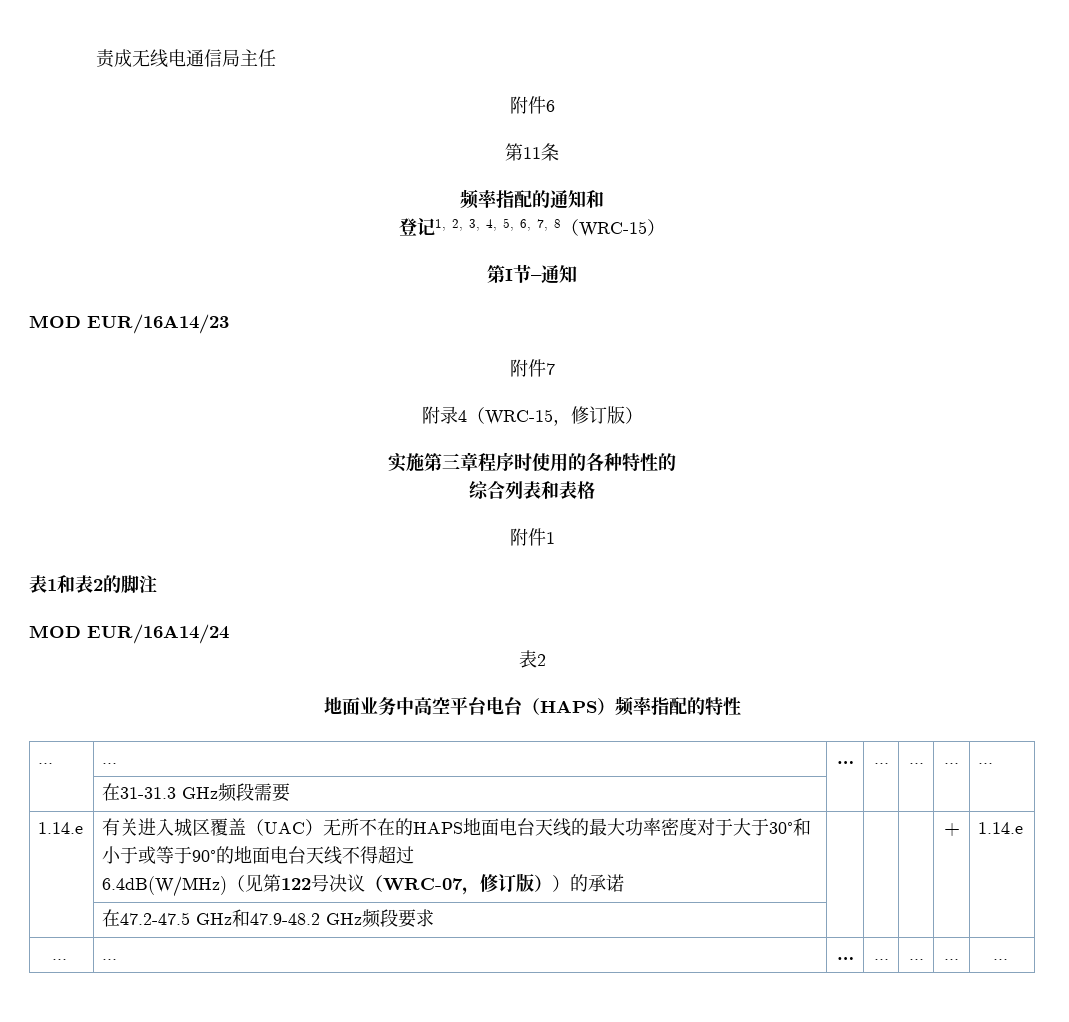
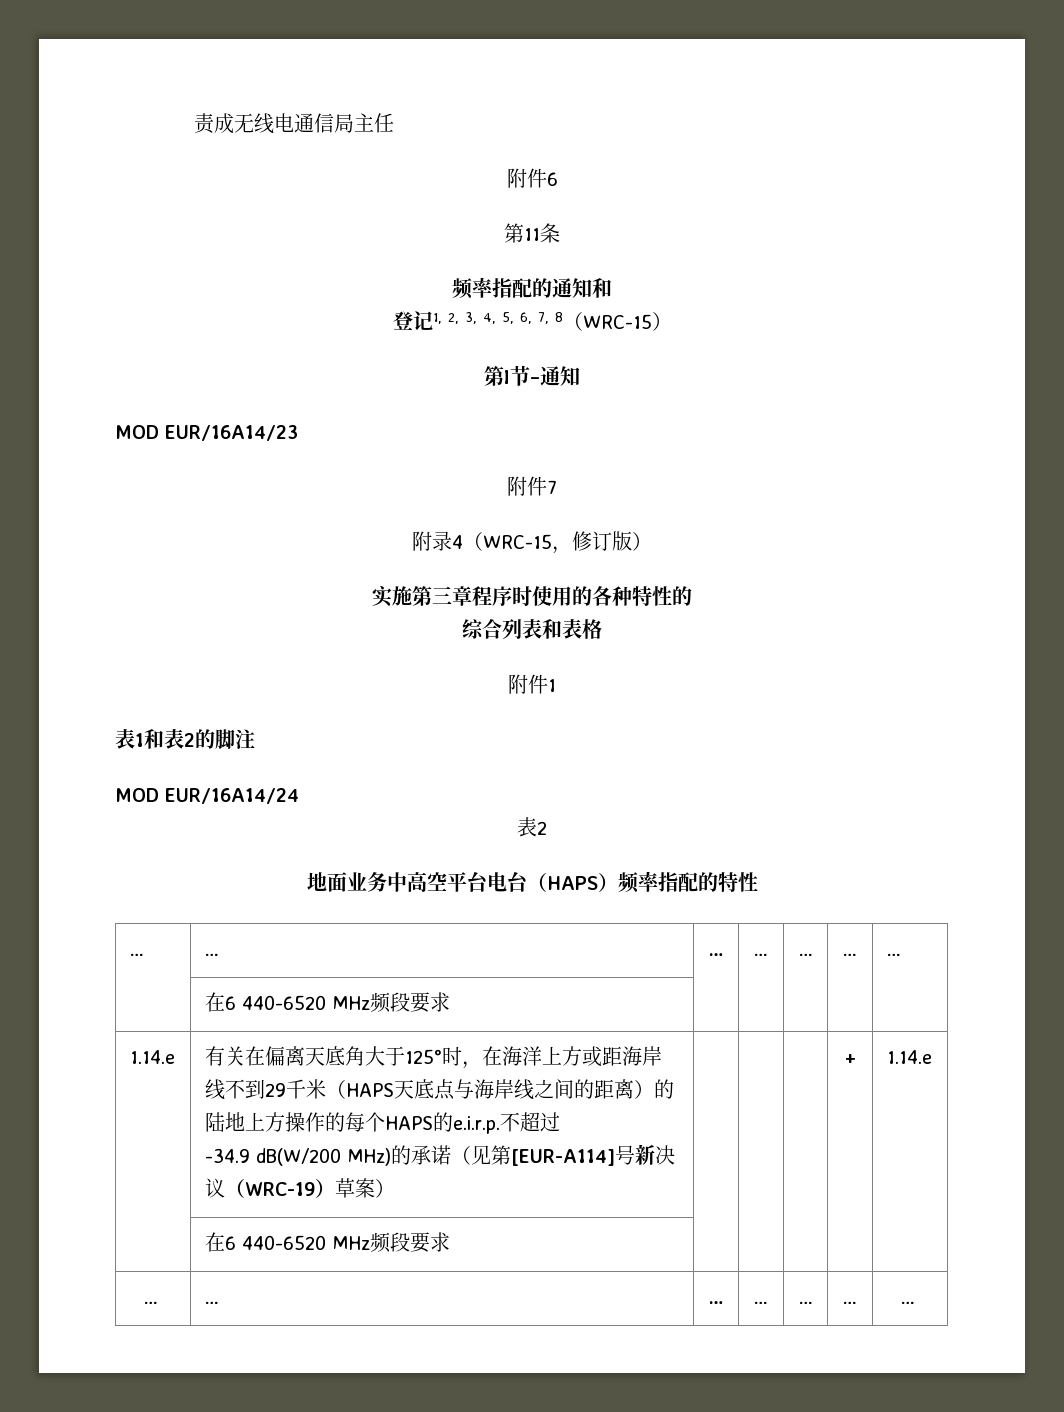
[120,783,291,802] 31-31.3 GHz频段需要 -> [224,992,450,1013] 6 440-6520 MHz频段要求
[138,818,812,837] [102,845,415,865] [102,873,625,897] 进入城区覆盖（UAC）无所不在的HAPS地面电台天线的最大功率密度对于大于30°和小于或等于90°的地面电台天线不得超过 // 6.4dB(W/MHz)（见第122号决议（WRC-07，修订版））的承诺 -> [244,1046,662,1069] [204,1079,674,1100] [204,1112,560,1134] [204,1144,675,1166] [204,1178,395,1198] 在偏离天底角大于125°时，在海洋上方或距海岸线不到29千米（HAPS天底点与海岸线之间的距离）的陆地上方操作的每个HAPS的e.i.r.p.不超过 // -34.9 dB(W/200 MHz)的承诺（见第[EUR-A114]号新决议（WRC-19）草案）
[120,909,363,927] 47.2-47.5 GHz和47.9-48.2 GHz -> [224,1235,370,1250] 6 440-6520 MHz

